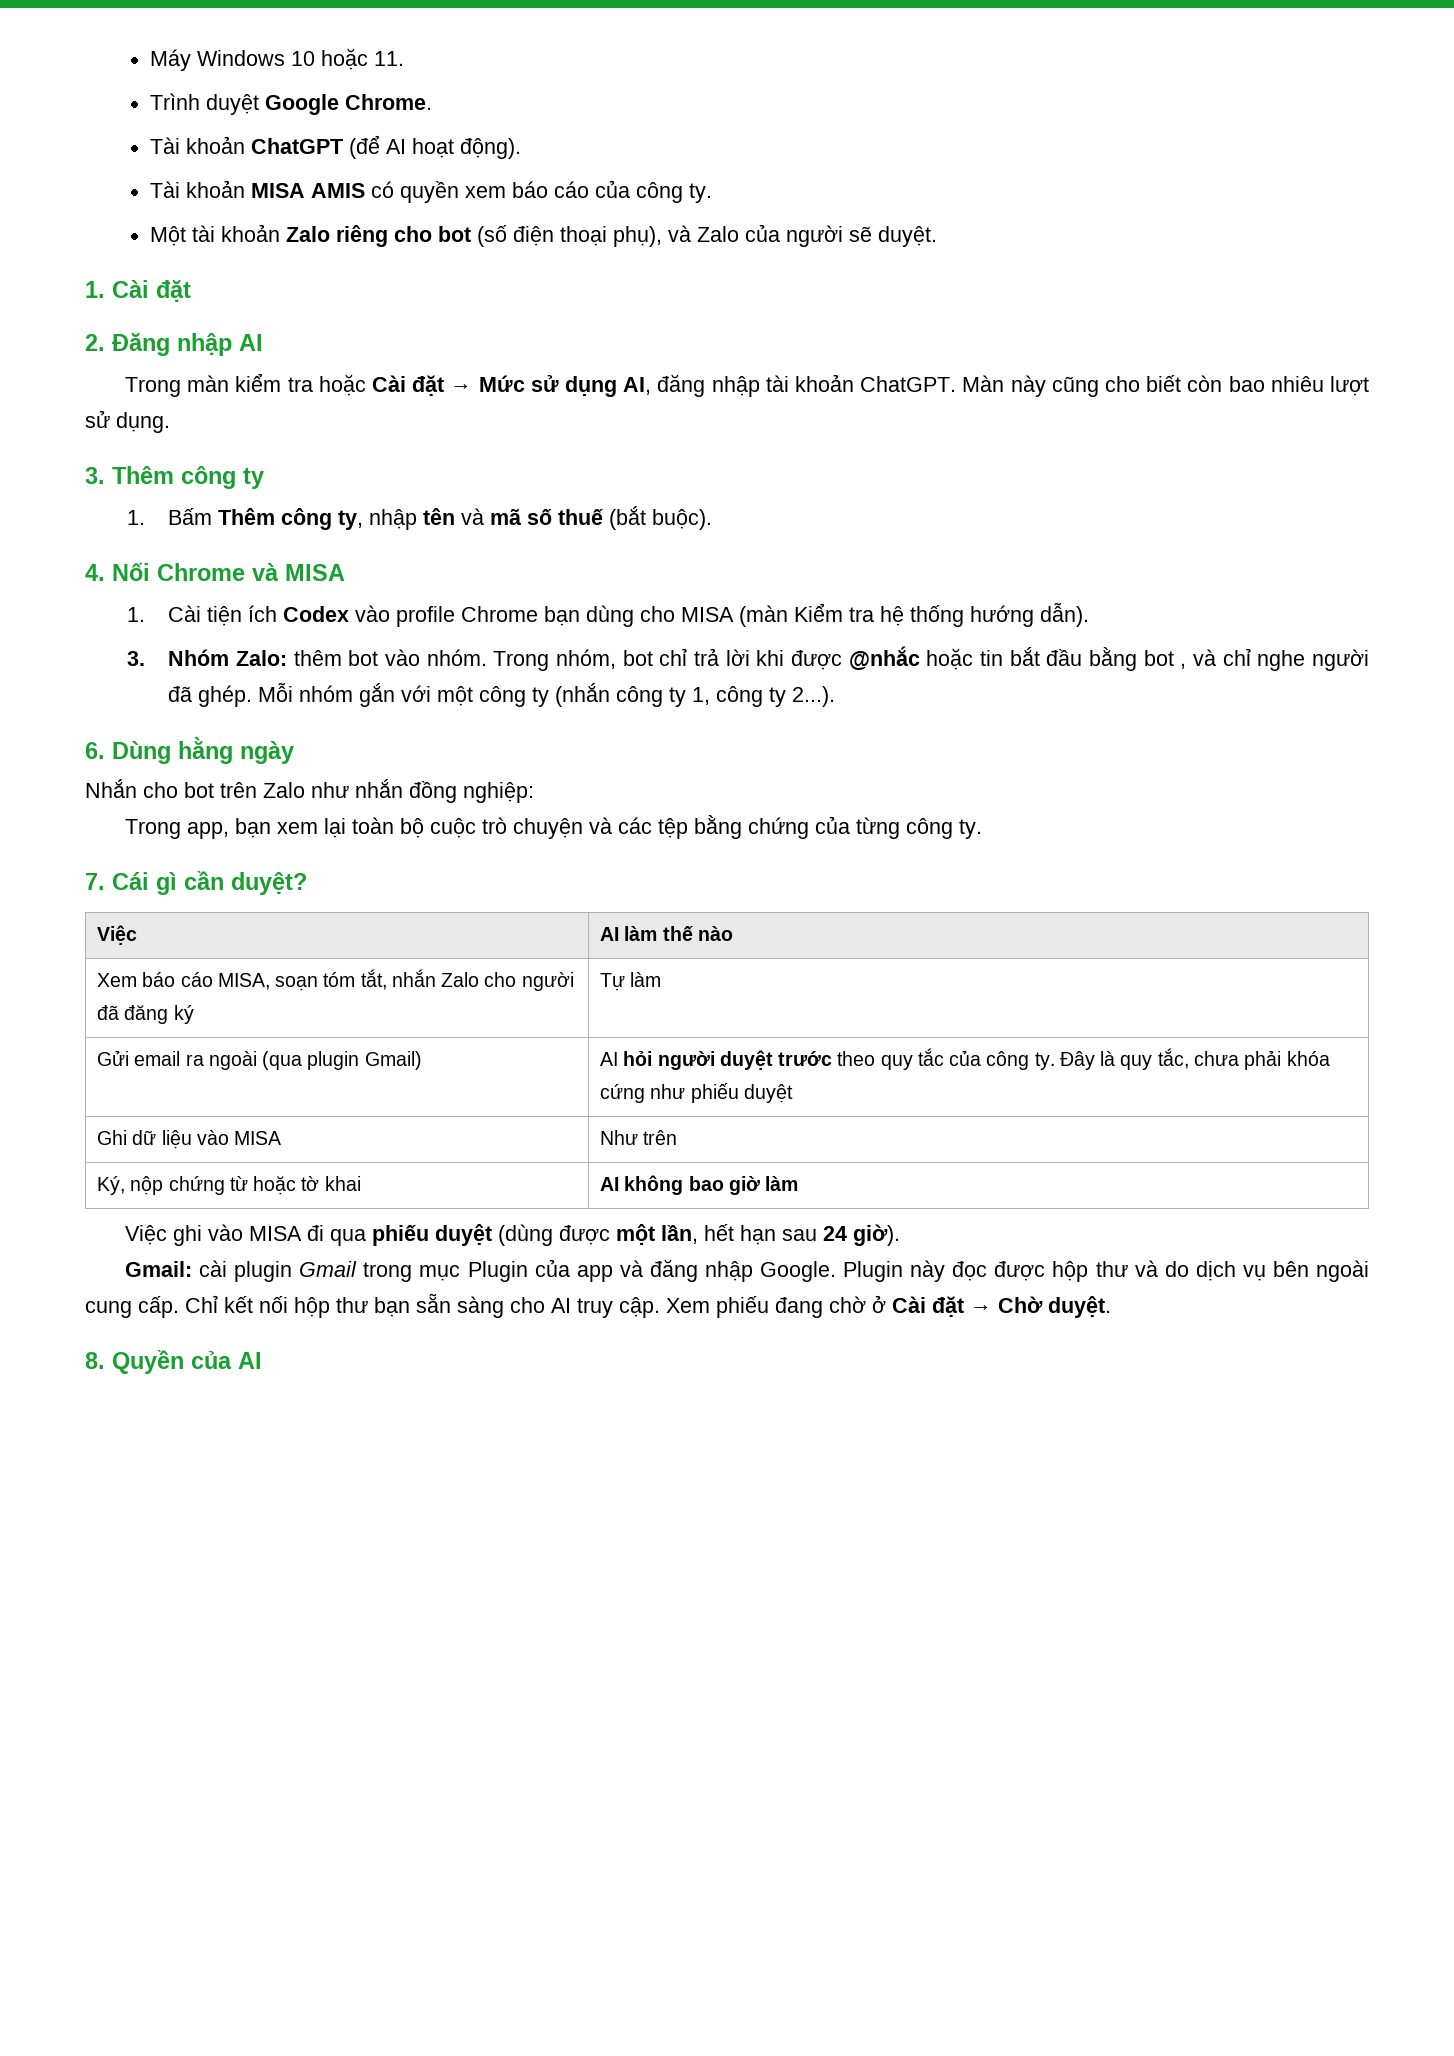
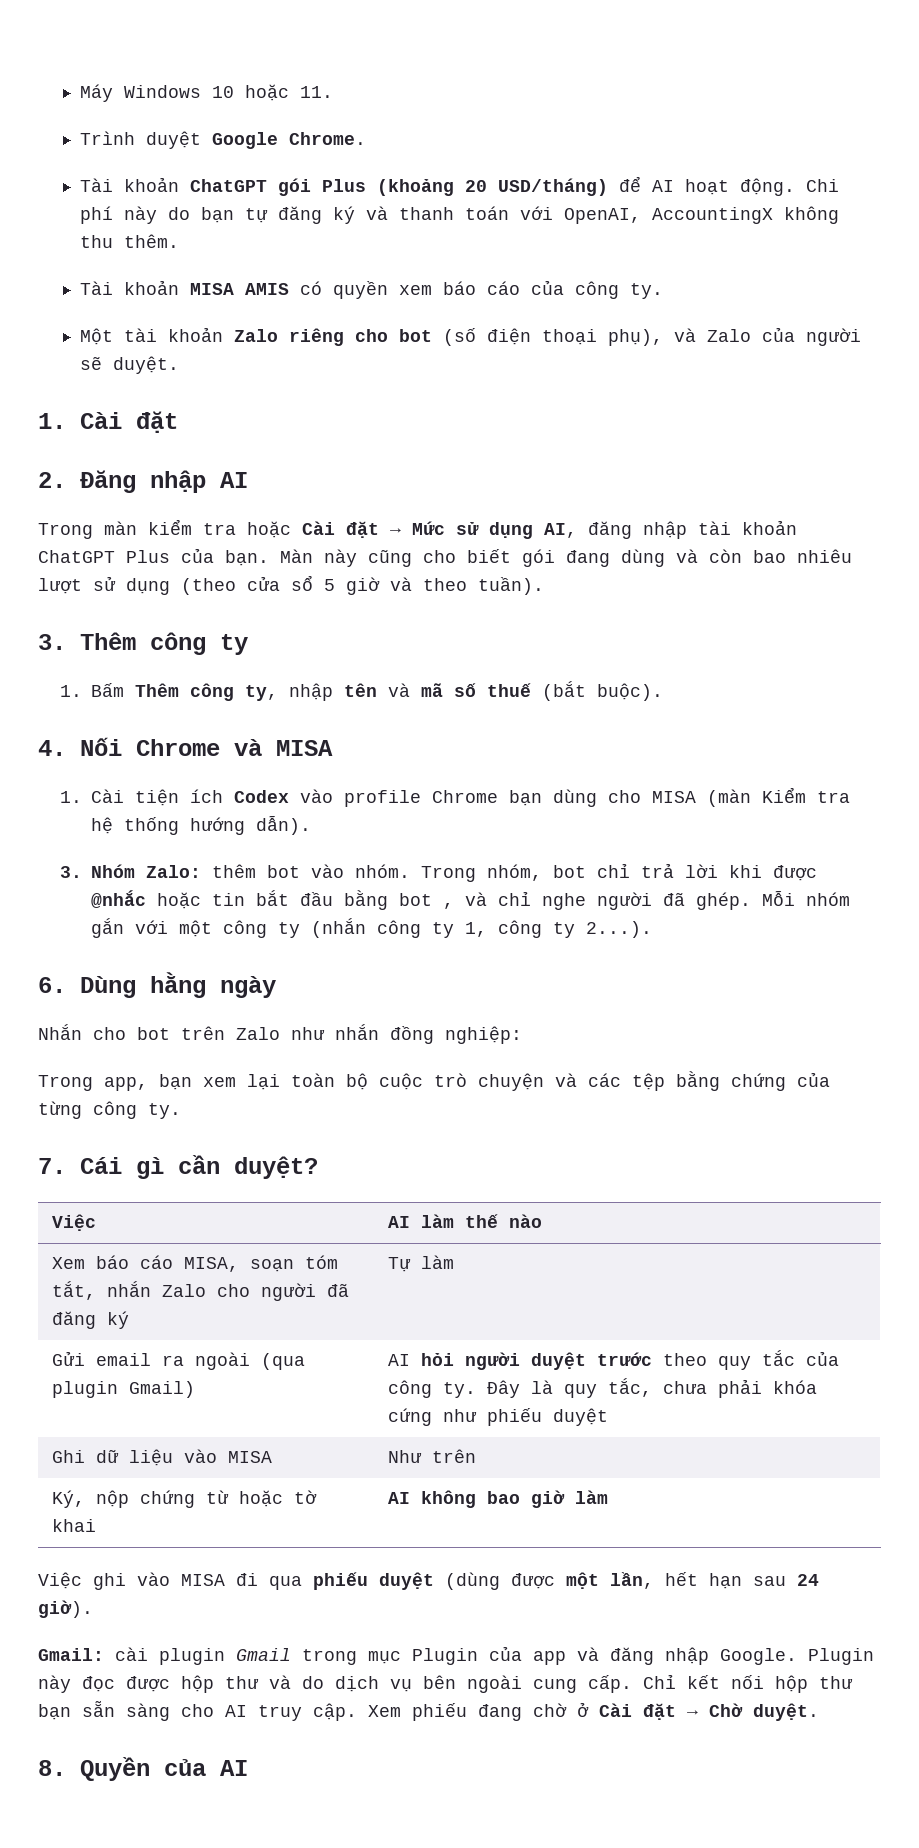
[349,135,522,159] (để AI hoạt động). -> [277,176,839,196] [79,206,839,224] [79,234,179,248] gói Plus (khoảng 20 USD/tháng) để AI hoạt động. Chi phí này do bạn tự đăng ký và thanh toán với OpenAI, AccountingX không thu thêm.
[860,376,957,392] ChatGPT. -> [38,548,269,566] ChatGPT Plus của bạn.
(1182, 383) none -> [522,549,698,567] gói đang dùng và
[116,412,170,433] dụng. -> [126,575,544,595] dụng (theo cửa sổ 5 giờ và theo tuần).

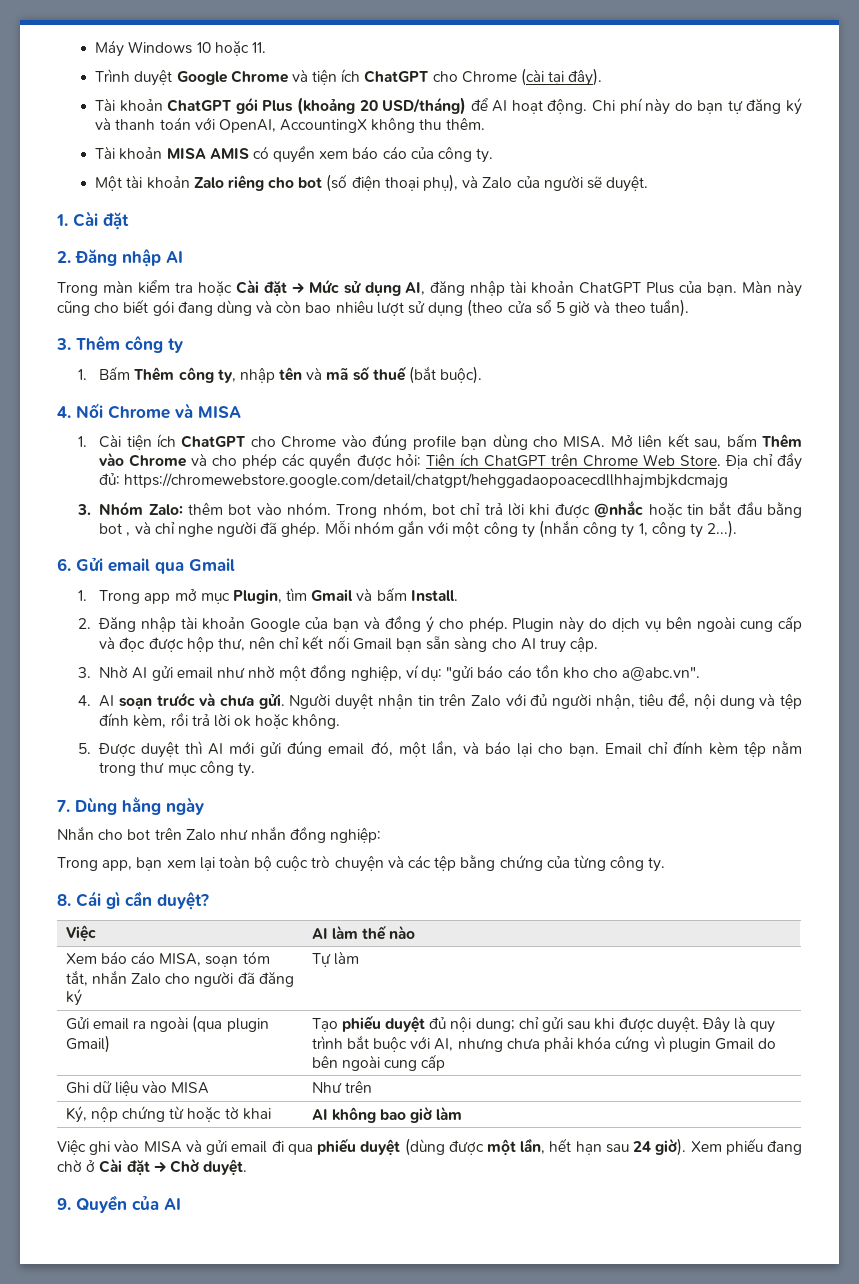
[288,132,366,145] Chrome. -> [230,68,603,86] Chrome và tiện ích ChatGPT cho Chrome (cài tại đây).
[233,787,850,807] [90,815,311,835] Codex vào profile Chrome bạn dùng cho MISA (màn Kiểm tra hệ thống hướng dẫn). -> [181,433,802,450] [99,452,802,470] [99,473,729,489] ChatGPT cho Chrome vào đúng profile bạn dùng cho MISA. Mở liên kết sau, bấm Thêm vào Chrome và cho phép các quyền được hỏi: Tiện ích ChatGPT trên Chrome Web Store. Địa chỉ đầy đủ: https://chromewebstore.google.com/detail/chatgpt/hehggadaopoacecdllhhajmbjkdcmajg
(66, 985) none -> [76,557,235,574] [78,587,458,604] [78,615,802,633] [99,635,599,653] [78,664,701,681] [78,692,802,710] [99,712,341,729] [78,740,802,758] [99,760,255,777] [57,800,70,812] Gửi email qua Gmail // 1. Trong app mở mục Plugin, tìm Gmail và bấm Install. // 2. Đăng nhập tài khoản Google của bạn và đồng ý cho phép. Plugin này do dịch vụ bên ngoài cung cấp và đọc được hộp thư, nên chỉ kết nối Gmail bạn sẵn sàng cho AI truy cập. // 3. Nhờ AI gửi email như nhờ một đồng nghiệp, ví dụ: "gửi báo cáo tồn kho cho a@abc.vn". // 4. AI soạn trước và chưa gửi. Người duyệt nhận tin trên Zalo với đủ người nhận, tiêu đề, nội dung và tệp đính kèm, rồi trả lời ok hoặc không. // 5. Được duyệt thì AI mới gửi đúng email đó, một lần, và báo lại cho bạn. Email chỉ đính kèm tệp nằm trong thư mục công ty. // 7.
[38,1158,66,1174] 7. -> [57,894,71,906] 8.
[387,1350,839,1370] [387,1378,817,1398] [387,1408,608,1426] AI hỏi người duyệt trước theo quy tắc của công ty. Đây là quy tắc, chưa phải khóa cứng như phiếu duyệt -> [311,1015,776,1033] [311,1035,777,1052] [311,1054,446,1071] Tạo phiếu duyệt đủ nội dung; chỉ gửi sau khi được duyệt. Đây là quy trình bắt buộc với AI, nhưng chưa phải khóa cứng vì plugin Gmail do bên ngoài cung cấp
(225, 1580) none -> [185,1139,268,1155] và gửi email
[38,1646,874,1665] [38,1674,853,1693] [38,1700,357,1721] // Gmail: cài plugin Gmail trong mục Plugin của app và đăng nhập Google. Plugin này đọc được hộp thư và do dịch vụ bên ngoài cung cấp. Chỉ kết nối hộp thư bạn sẵn sàng cho AI truy cập. -> (687, 1147) none
[38,1760,66,1776] 8. -> [57,1198,71,1210] 9.

